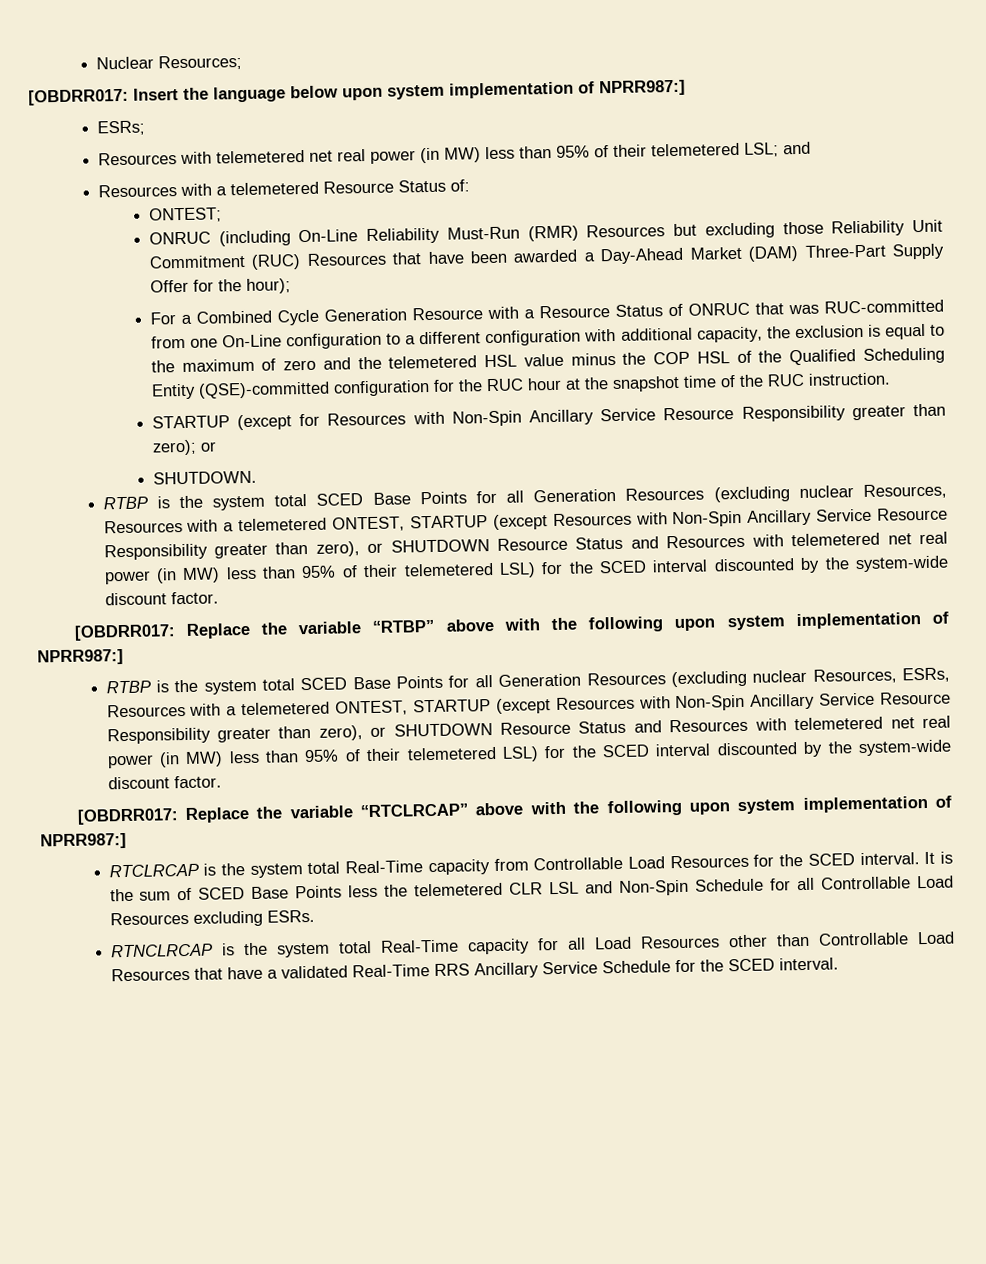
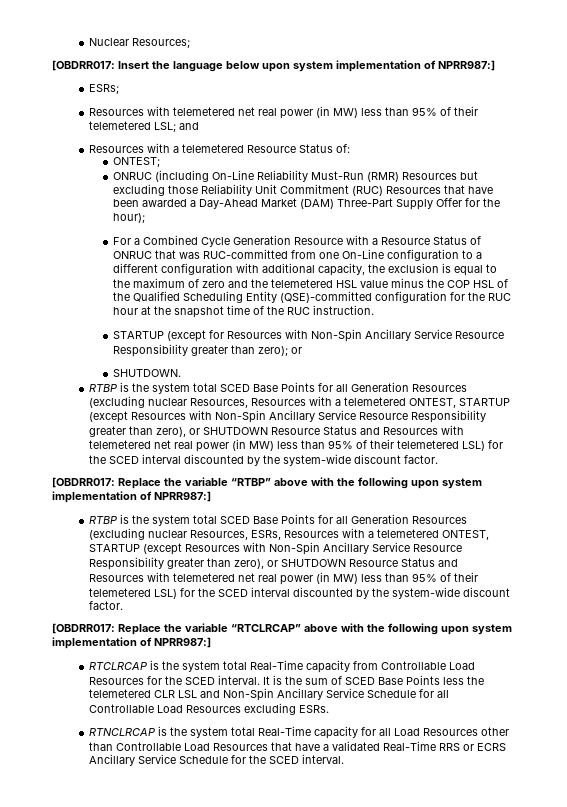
(690, 887) none -> [276,688,364,700] Ancillary Service
(470, 970) none -> [462,743,506,751] or ECRS

